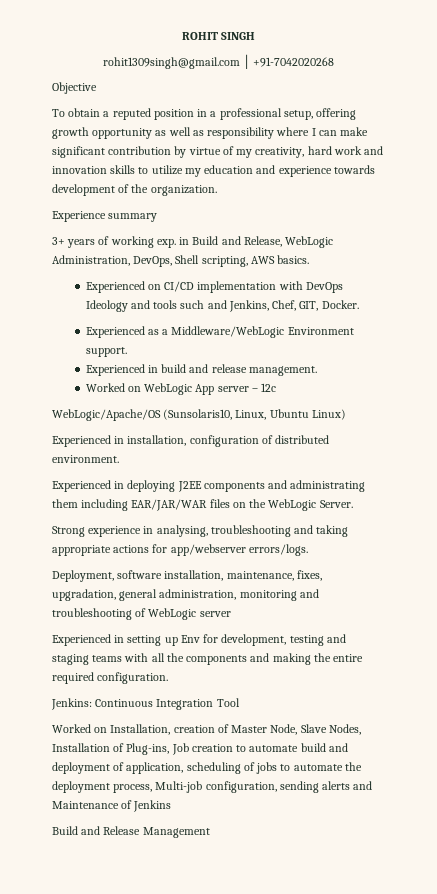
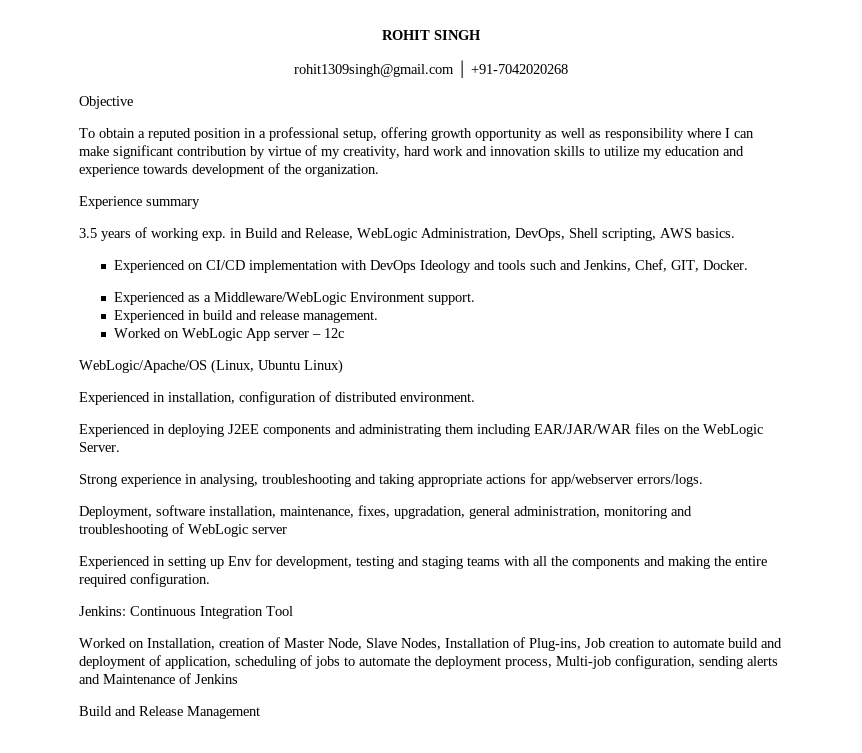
[52,237,65,245] 3+ -> [79,228,97,238] 3.5
[163,409,267,420] (Sunsolaris10, Linux, -> [211,359,254,374] (Linux,

